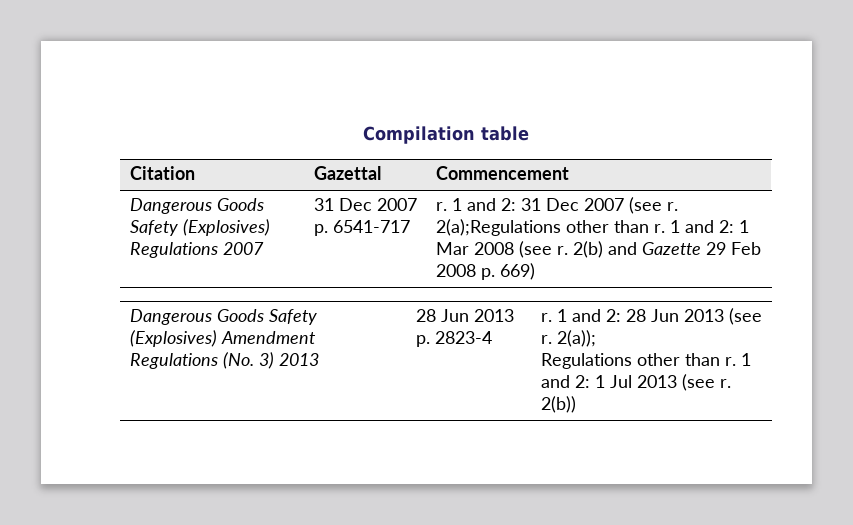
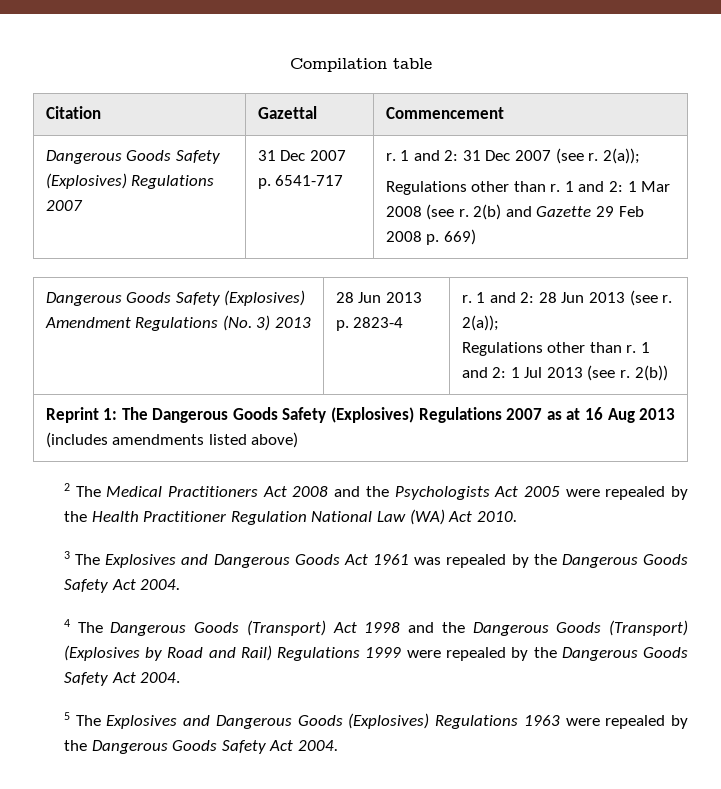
[435,219,561,236] 2(a);Regulations -> [602,148,640,164] [385,181,467,195] 2(a)); // Regulations
(576, 404) none -> [45,407,676,423] [45,432,299,448] [63,483,688,500] [63,509,517,525] [63,551,688,568] [63,579,181,593] [63,619,688,636] [63,645,688,661] [63,672,181,686] [63,712,688,729] [63,740,338,754] // Reprint 1: The Dangerous Goods Safety (Explosives) Regulations 2007 as at 16 Aug 2013 (includes amendments listed above) // 2 The Medical Practitioners Act 2008 and the Psychologists Act 2005 were repealed by the Health Practitioner Regulation National Law (WA) Act 2010. // 3 The Explosives and Dangerous Goods Act 1961 was repealed by the Dangerous Goods Safety Act 2004. // 4 The Dangerous Goods (Transport) Act 1998 and the Dangerous Goods (Transport) (Explosives by Road and Rail) Regulations 1999 were repealed by the Dangerous Goods Safety Act 2004. // 5 The Explosives and Dangerous Goods (Explosives) Regulations 1963 were repealed by the Dangerous Goods Safety Act 2004.

